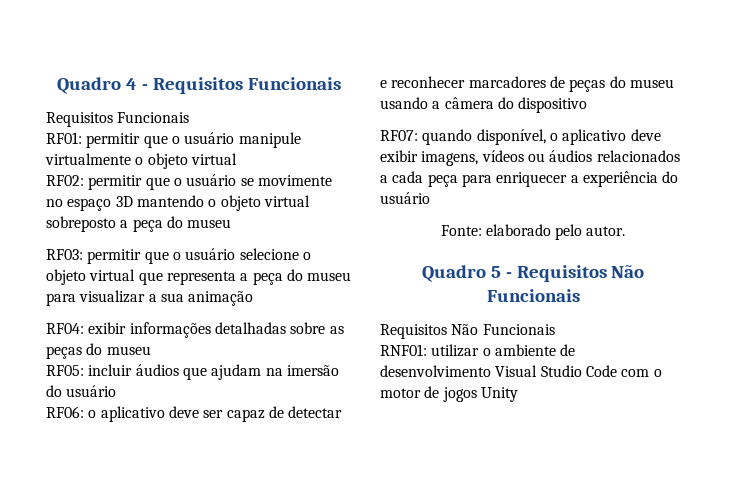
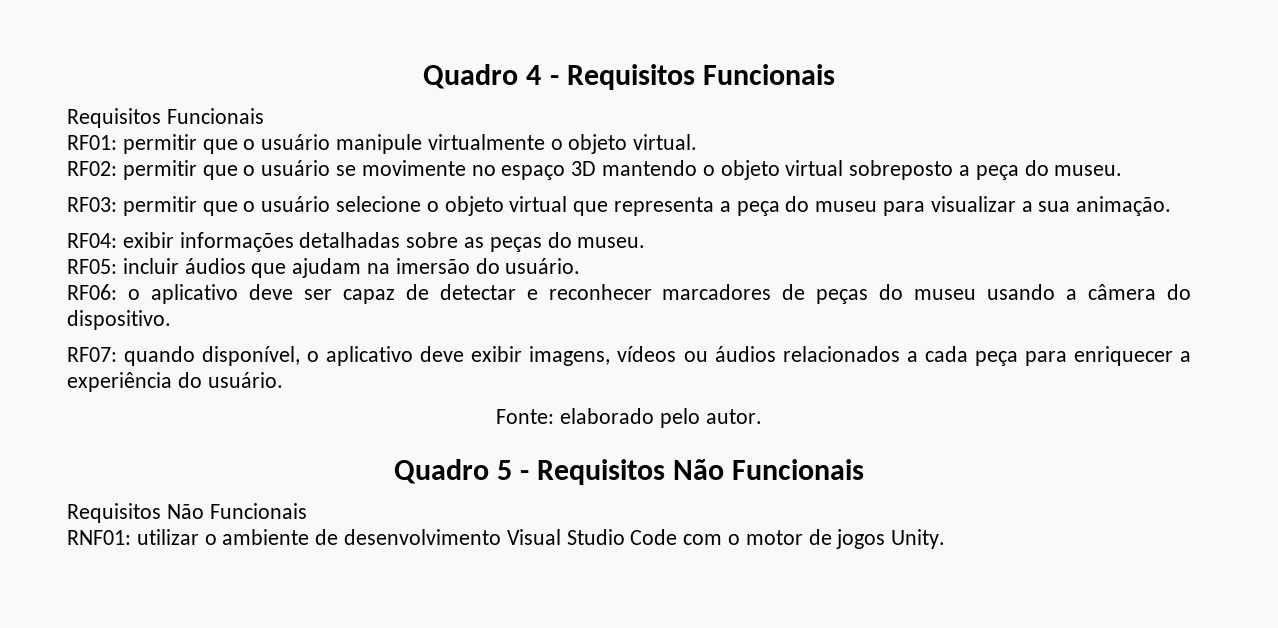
[190,153,237,165] virtual -> [633,134,698,150] virtual.
[187,219,232,228] museu -> [1054,165,1123,176] museu.
[188,291,254,306] animação -> [1076,196,1172,216] animação.
[106,346,151,355] museu -> [577,237,646,248] museu.
[66,385,117,397] usuário -> [505,258,581,274] usuário.
[518,97,588,113] dispositivo -> [67,310,171,330] dispositivo.
[380,192,430,204] usuário -> [207,372,283,388] usuário.
[480,387,518,402] Unity -> [891,529,946,549] Unity.

